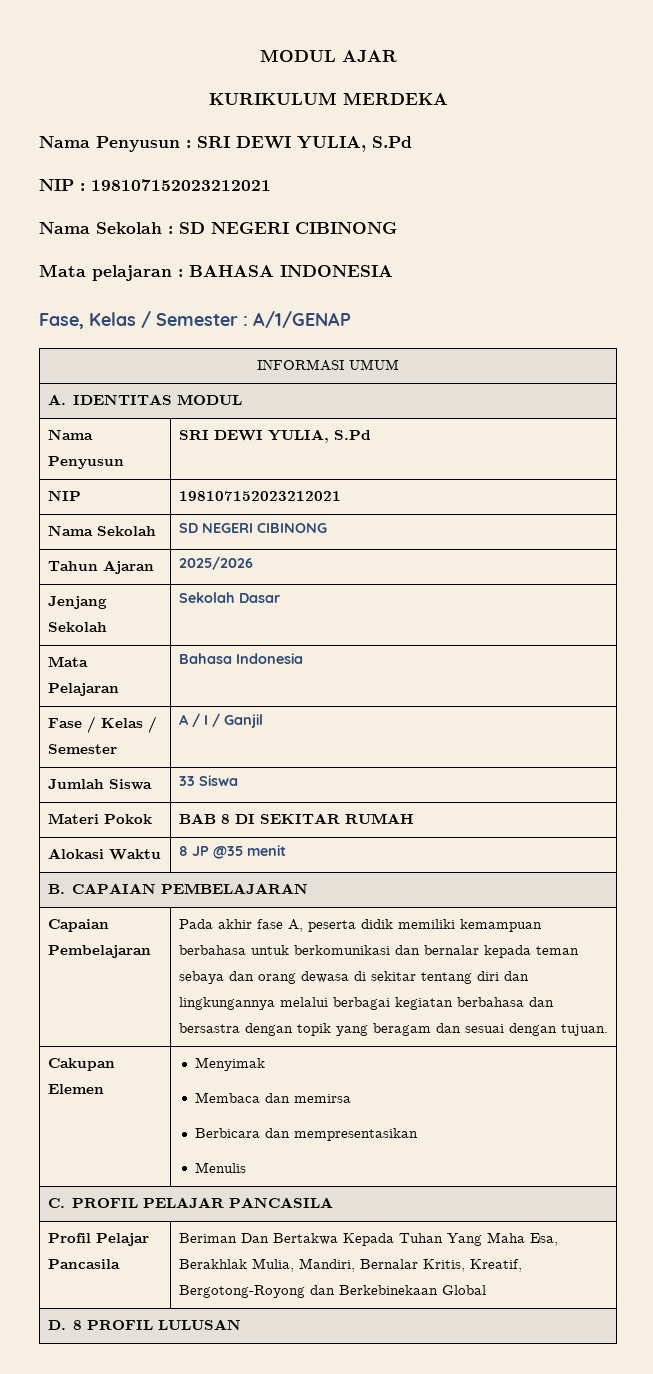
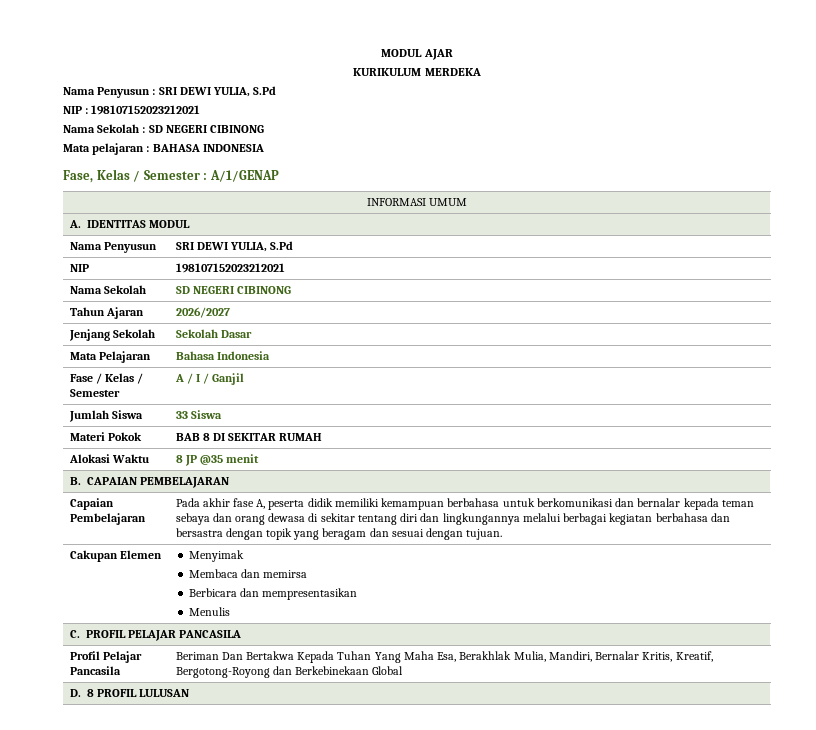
[178,556,253,570] 2025/2026 -> [175,307,230,318] 2026/2027

